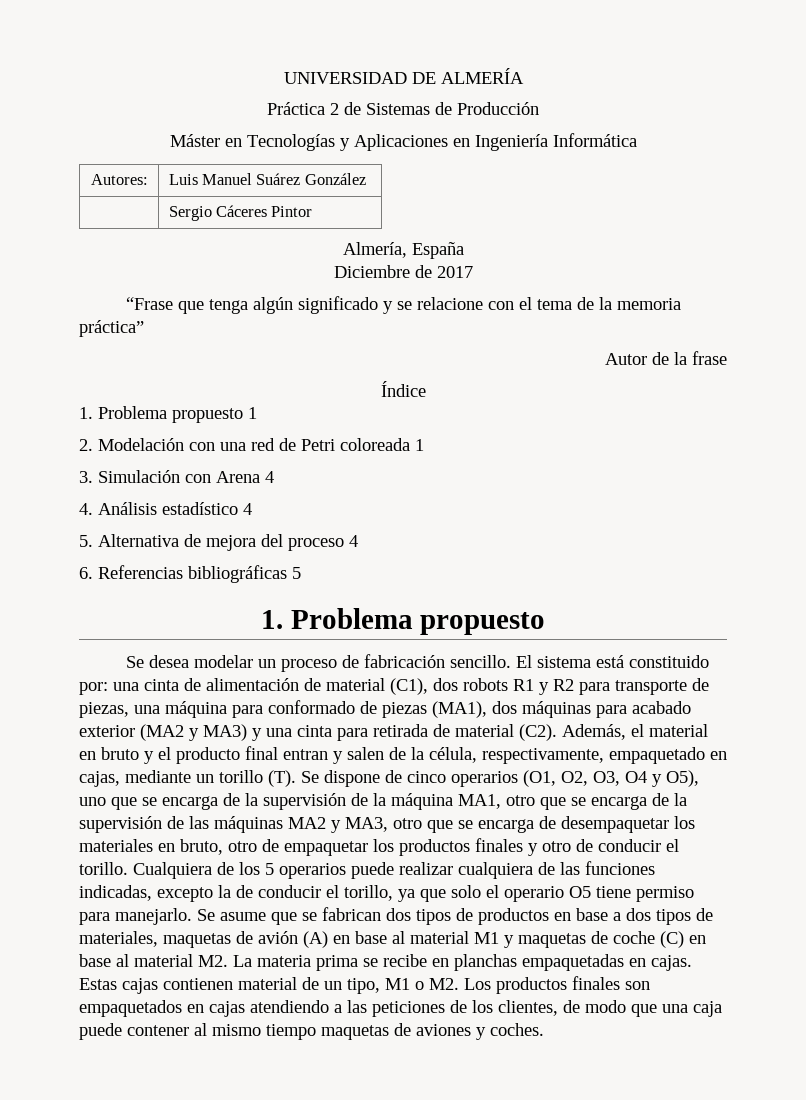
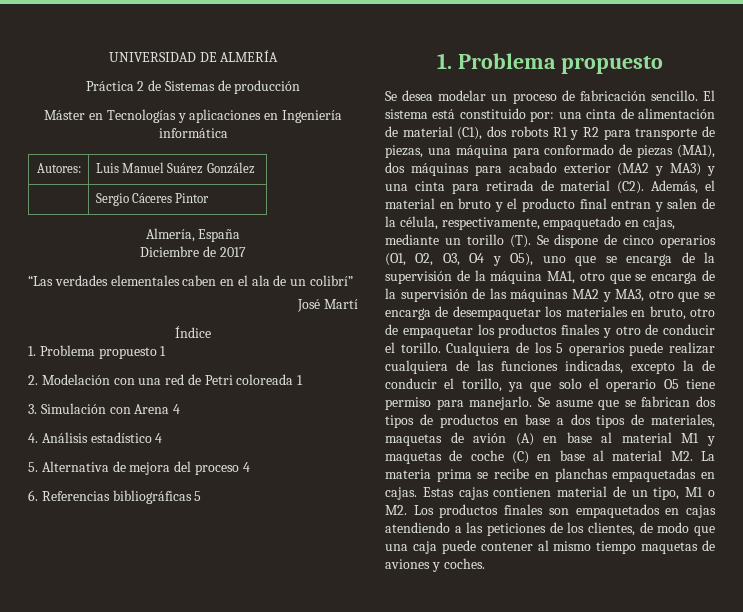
[457,102,539,115] Producción -> [234,80,301,94] producción
[353,134,448,151] Aplicaciones -> [189,109,262,123] aplicaciones
[552,133,637,147] Informática -> [158,128,228,138] informática
[125,296,681,314] [79,320,144,337] [605,351,727,365] “Frase que tenga algún significado y se relacione con el tema de la memoria práctica” // Autor de la frase -> [28,275,354,286] [297,299,358,312] “Las verdades elementales caben en el ala de un colibrí” // José Martí

